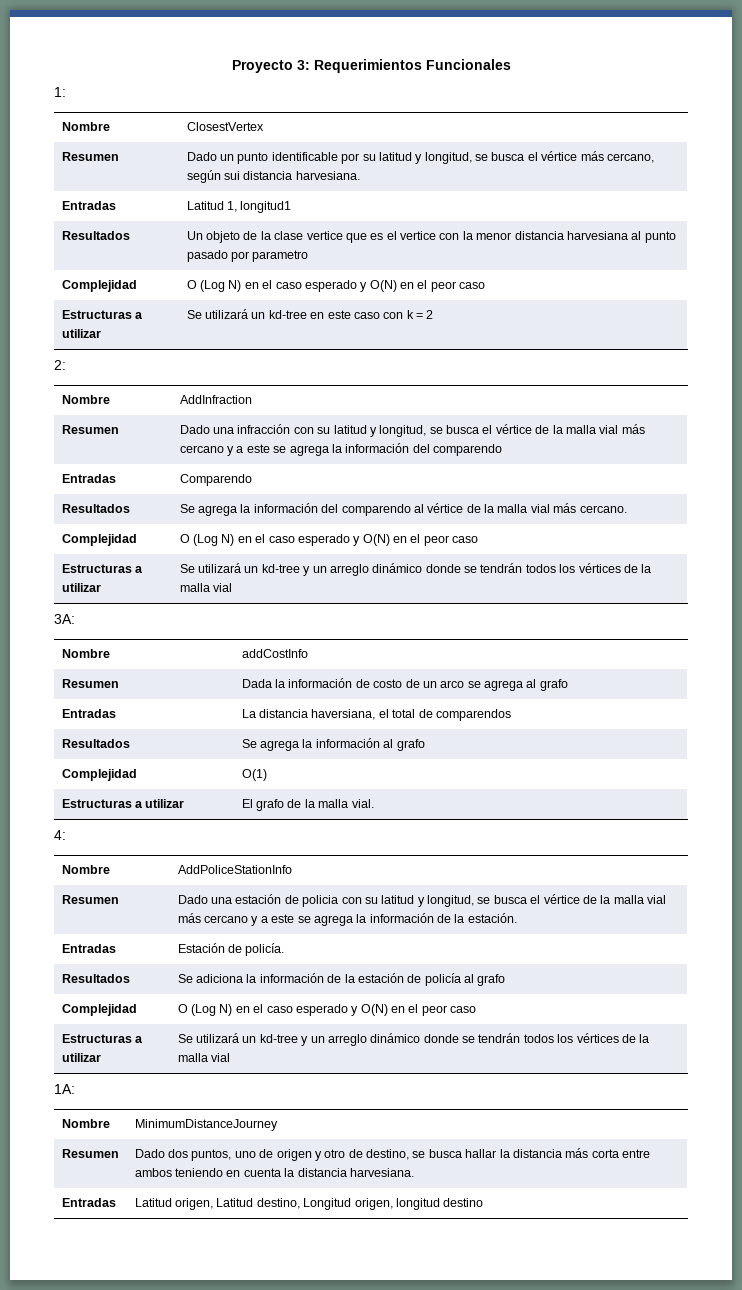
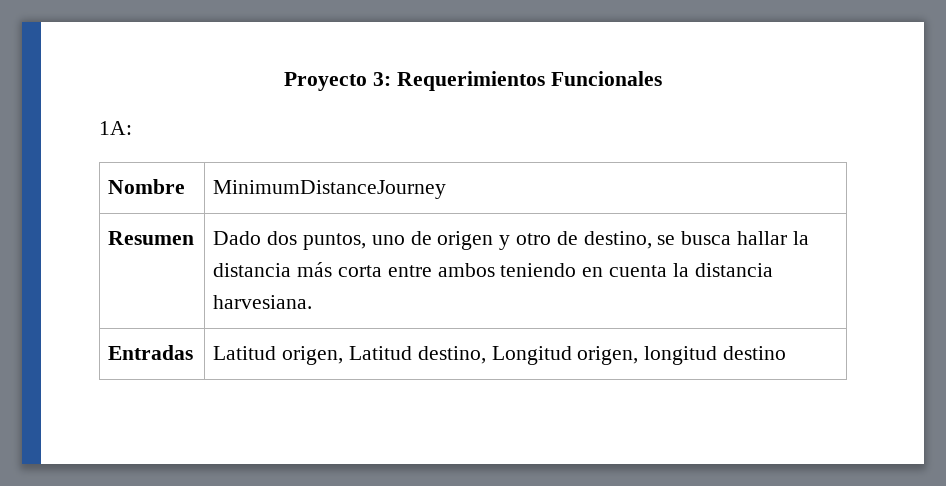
[54,87,66,97] [61,122,110,131] [186,122,264,131] [61,152,119,161] [186,151,654,164] [186,170,360,183] [61,201,116,210] [186,201,292,213] [61,231,130,240] [186,231,676,243] [186,250,309,262] [61,280,137,292] [186,280,486,292] [61,310,144,319] [61,329,101,338] [186,309,434,319] [54,360,66,370] [61,395,110,404] [179,395,252,404] [61,425,119,434] [179,424,645,437] [179,443,503,456] [61,474,116,483] [179,474,252,486] [61,504,130,513] [179,503,627,516] [61,534,137,546] [179,534,479,546] [61,564,144,573] [61,583,101,592] [179,563,652,576] [179,583,233,592] [54,614,75,624] [61,649,110,658] [241,649,308,658] [61,679,119,688] [241,678,568,691] [61,709,116,718] [241,709,511,721] [61,739,130,748] [241,738,425,751] [61,769,137,781] [241,769,267,781] [61,799,185,808] [241,799,374,811] [54,830,66,840] [61,865,110,874] [177,865,292,874] [61,895,119,904] [177,894,667,907] [177,913,517,926] [61,944,116,953] [177,943,285,956] [61,974,130,983] [177,973,506,986] [61,1004,137,1016] [177,1004,477,1016] [61,1034,144,1043] [61,1053,101,1062] [177,1033,650,1046] [177,1053,231,1062] // 1: // Nombre | ClosestVertex // Resumen | Dado un punto identificable por su latitud y longitud, se busca el vértice más cercano, según sui distancia harvesiana. // Entradas | Latitud 1, longitud1 // Resultados | Un objeto de la clase vertice que es el vertice con la menor distancia harvesiana al punto pasado por parametro // Complejidad | O (Log N) en el caso esperado y O(N) en el peor caso // Estructuras a utilizar | Se utilizará un kd-tree en este caso con k = 2 // 2: // Nombre | AddInfraction // Resumen | Dado una infracción con su latitud y longitud, se busca el vértice de la malla vial más cercano y a este se agrega la información del comparendo // Entradas | Comparendo // Resultados | Se agrega la información del comparendo al vértice de la malla vial más cercano. // Complejidad | O (Log N) en el caso esperado y O(N) en el peor caso // Estructuras a utilizar | Se utilizará un kd-tree y un arreglo dinámico donde se tendrán todos los vértices de la malla vial // 3A: // Nombre | addCostInfo // Resumen | Dada la información de costo de un arco se agrega al grafo // Entradas | La distancia haversiana, el total de comparendos // Resultados | Se agrega la información al grafo // Complejidad | O(1) // Estructuras a utilizar | El grafo de la malla vial. // 4: // Nombre | AddPoliceStationInfo // Resumen | Dado una estación de policia con su latitud y longitud, se busca el vértice de la malla vial más cercano y a este se agrega la información de la estación. // Entradas | Estación de policía. // Resultados | Se adiciona la información de la estación de policía al grafo // Complejidad | O (Log N) en el caso esperado y O(N) en el peor caso // Estructuras a utilizar | Se utilizará un kd-tree y un arreglo dinámico donde se tendrán todos los vértices de la malla vial -> (662, 78) none

